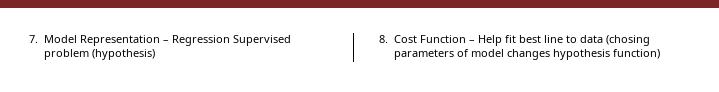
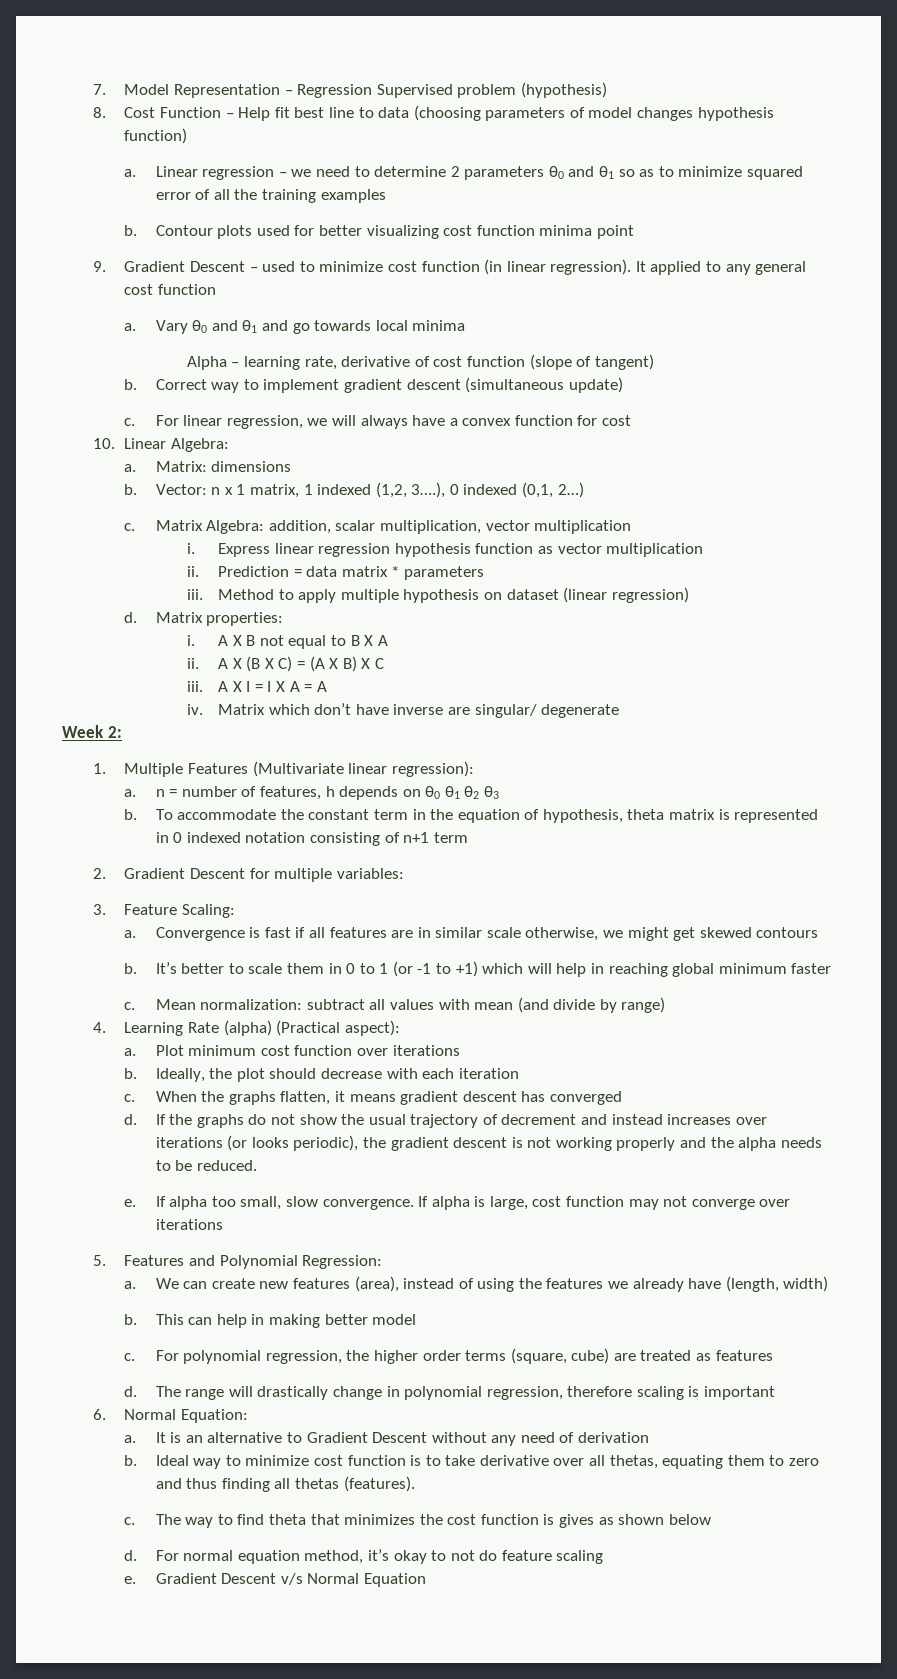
[605,35,650,46] (chosing -> [413,105,481,121] (choosing
(660, 54) none -> [124,166,804,180] [155,189,386,203] [124,225,634,239] [93,259,807,275] [124,284,216,295] [124,320,466,334] [186,354,654,370] [124,377,623,393] [124,415,632,429] [93,438,229,452] [124,461,292,472] [124,482,584,498] [124,520,632,534] [186,543,704,557] [186,566,484,580] [186,587,689,603] [124,612,284,626] [186,635,388,649] [186,656,384,672] [186,681,327,692] [186,703,620,718] [62,725,122,738] [93,761,474,777] [124,786,500,800] [124,809,819,823] [155,832,468,846] [93,868,404,882] [93,904,235,918] [124,927,819,941] [124,961,832,977] [124,997,666,1013] [93,1020,400,1036] [124,1045,460,1056] [124,1068,519,1082] [124,1091,622,1105] [124,1114,767,1128] [155,1135,822,1151] [155,1160,257,1171] [124,1196,791,1210] [155,1219,223,1230] [93,1255,383,1269] [124,1276,829,1292] [124,1314,417,1328] [124,1348,773,1364] [124,1386,776,1400] [93,1409,248,1423] [124,1432,650,1446] [124,1455,820,1469] [155,1476,415,1492] [124,1514,711,1528] [124,1549,604,1564] [124,1573,426,1587] // a. Linear regression – we need to determine 2 parameters θ0 and θ1 so as to minimize squared error of all the training examples // b. Contour plots used for better visualizing cost function minima point // 9. Gradient Descent – used to minimize cost function (in linear regression). It applied to any general cost function // a. Vary θ0 and θ1 and go towards local minima // Alpha – learning rate, derivative of cost function (slope of tangent) // b. Correct way to implement gradient descent (simultaneous update) // c. For linear regression, we will always have a convex function for cost // 10. Linear Algebra: // a. Matrix: dimensions // b. Vector: n x 1 matrix, 1 indexed (1,2, 3….), 0 indexed (0,1, 2…) // c. Matrix Algebra: addition, scalar multiplication, vector multiplication // i. Express linear regression hypothesis function as vector multiplication // ii. Prediction = data matrix * parameters // iii. Method to apply multiple hypothesis on dataset (linear regression) // d. Matrix properties: // i. A X B not equal to B X A // ii. A X (B X C) = (A X B) X C // iii. A X I = I X A = A // iv. Matrix which don’t have inverse are singular/ degenerate // Week 2: // 1. Multiple Features (Multivariate linear regression): // a. n = number of features, h depends on θ0 θ1 θ2 θ3 // b. To accommodate the constant term in the equation of hypothesis, theta matrix is represented in 0 indexed notation consisting of n+1 term // 2. Gradient Descent for multiple variables: // 3. Feature Scaling: // a. Convergence is fast if all features are in similar scale otherwise, we might get skewed contours // b. It’s better to scale them in 0 to 1 (or -1 to +1) which will help in reaching global minimum faster // c. Mean normalization: subtract all values with mean (and divide by range) // 4. Learning Rate (alpha) (Practical aspect): // a. Plot minimum cost function over iterations // b. Ideally, the plot should decrease with each iteration // c. When the graphs flatten, it means gradient descent has converged // d. If the graphs do not show the usual trajectory of decrement and instead increases over iterations (or looks periodic), the gradient descent is not working properly and the alpha needs to be reduced. // e. If alpha too small, slow convergence. If alpha is large, cost function may not converge over iterations // 5. Features and Polynomial Regression: // a. We can create new features (area), instead of using the features we already have (length, width) // b. This can help in making better model // c. For polynomial regression, the higher order terms (square, cube) are treated as features // d. The range will drastically change in polynomial regression, therefore scaling is important // 6. Normal Equation: // a. It is an alternative to Gradient Descent without any need of derivation // b. Ideal way to minimize cost function is to take derivative over all thetas, equating them to zero and thus finding all thetas (features). // c. The way to find theta that minimizes the cost function is gives as shown below // d. For normal equation method, it’s okay to not do feature scaling // e. Gradient Descent v/s Normal Equation

